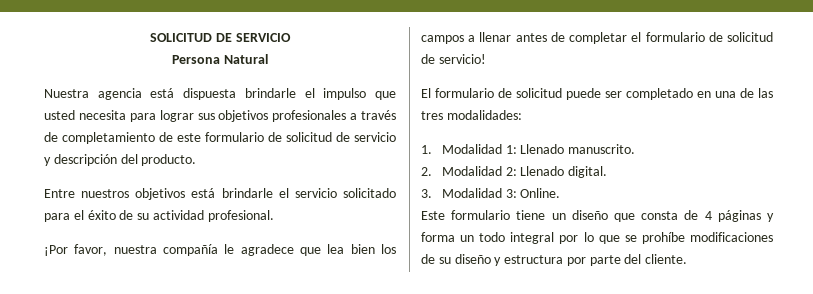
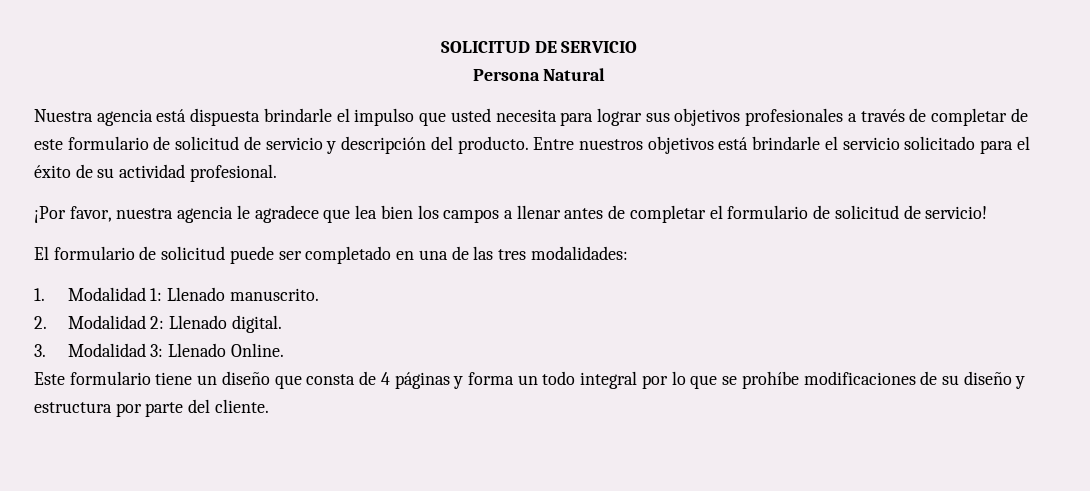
[62,132,155,144] completamiento -> [931,108,1008,126] completar
(197, 160) // -> (529, 145) none
[163,244,218,256] compañía -> [177,206,234,223] agencia
(517, 193) none -> [168,343,227,357] Llenado

